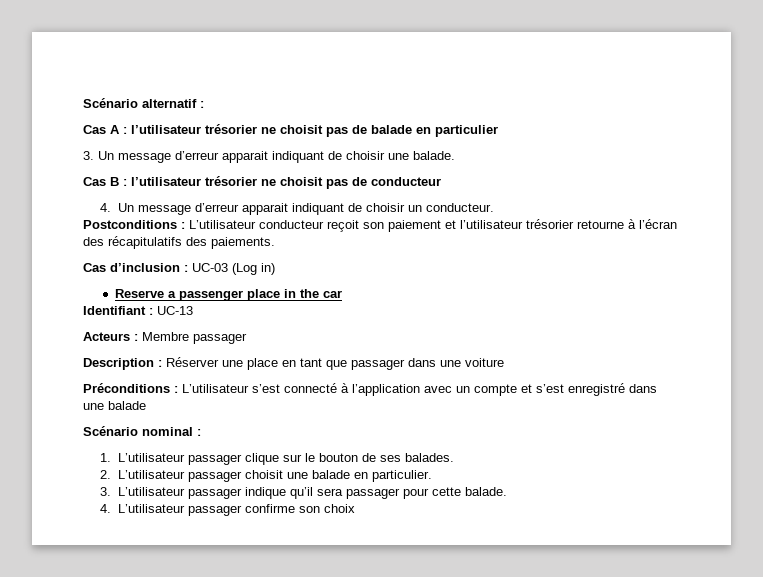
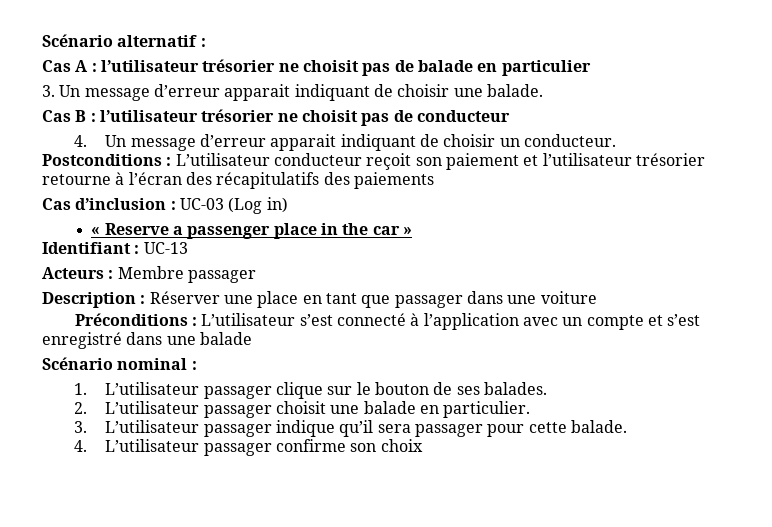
[211,237,275,249] paiements. -> [353,172,434,189] paiements
(275, 269) none -> [91,227,101,235] «
(342, 294) none -> [402,227,412,235] »

